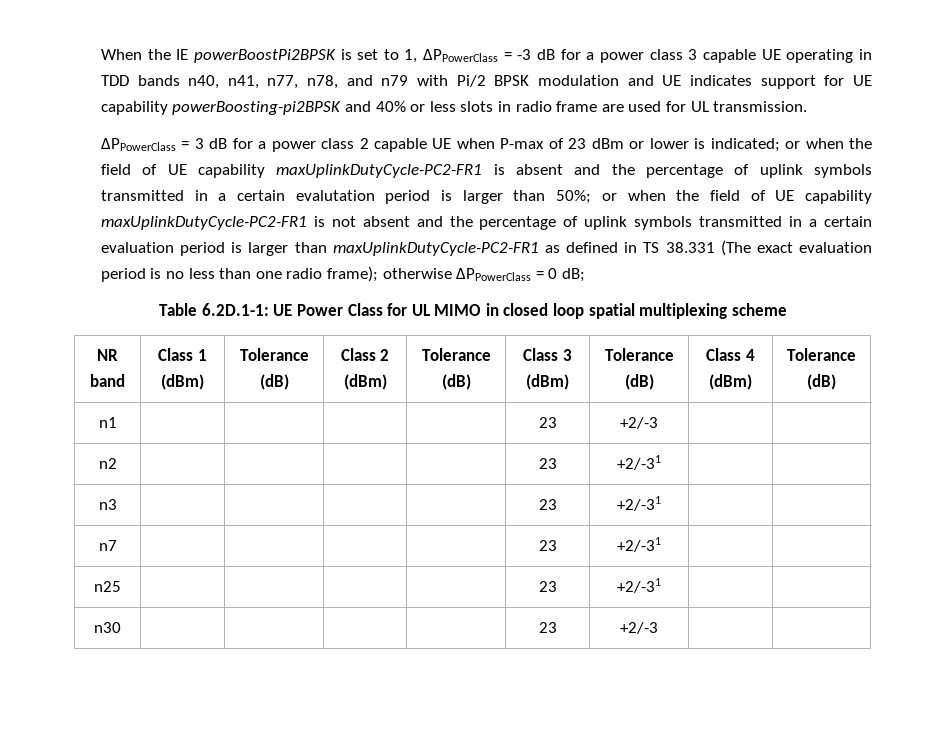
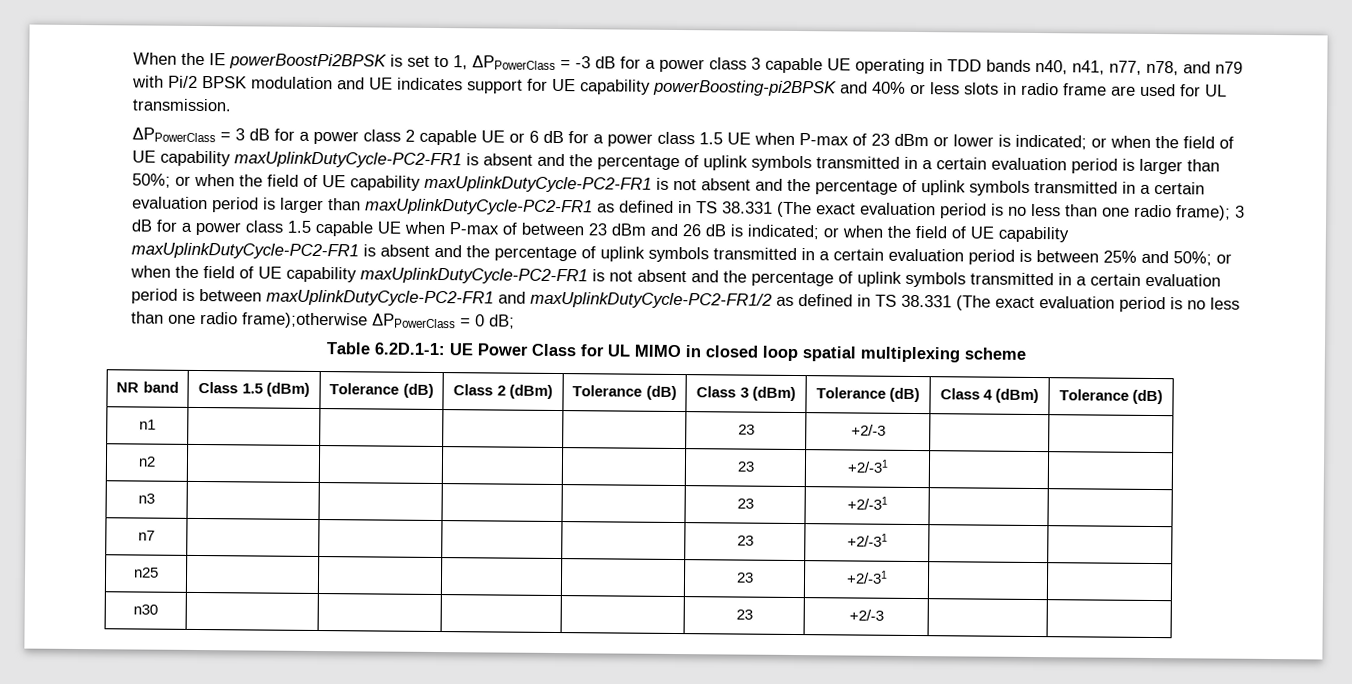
(452, 143) none -> [508,130,751,147] or 6 dB for a power class 1.5 UE
[295,190,375,201] evalutation -> [990,157,1067,171] evaluation
[382,268,452,279] otherwise -> [1234,205,1245,218] [130,219,1069,243] [130,242,1232,266] [129,265,1221,288] [130,288,1240,313] [130,311,368,329] 3 dB for a power class 1.5 capable UE when P-max of between 23 dBm and 26 dB is indicated; or when the field of UE capability maxUplinkDutyCycle-PC2-FR1 is absent and the percentage of uplink symbols transmitted in a certain evaluation period is between 25% and 50%; or when the field of UE capability maxUplinkDutyCycle-PC2-FR1 is not absent and the percentage of uplink symbols transmitted in a certain evaluation period is between maxUplinkDutyCycle-PC2-FR1 and maxUplinkDutyCycle-PC2-FR1/2 as defined in TS 38.331 (The exact evaluation period is no less than one radio frame);otherwise
[197,349,207,361] 1 -> [241,383,263,394] 1.5

